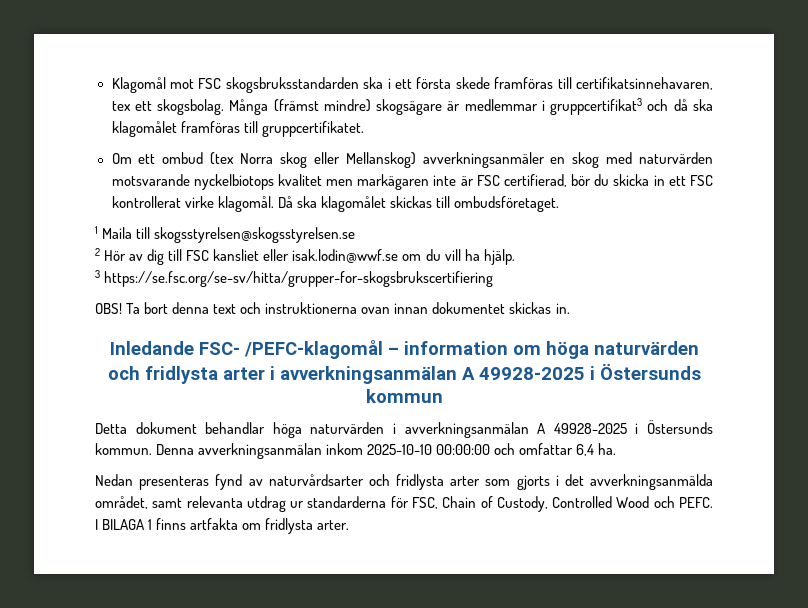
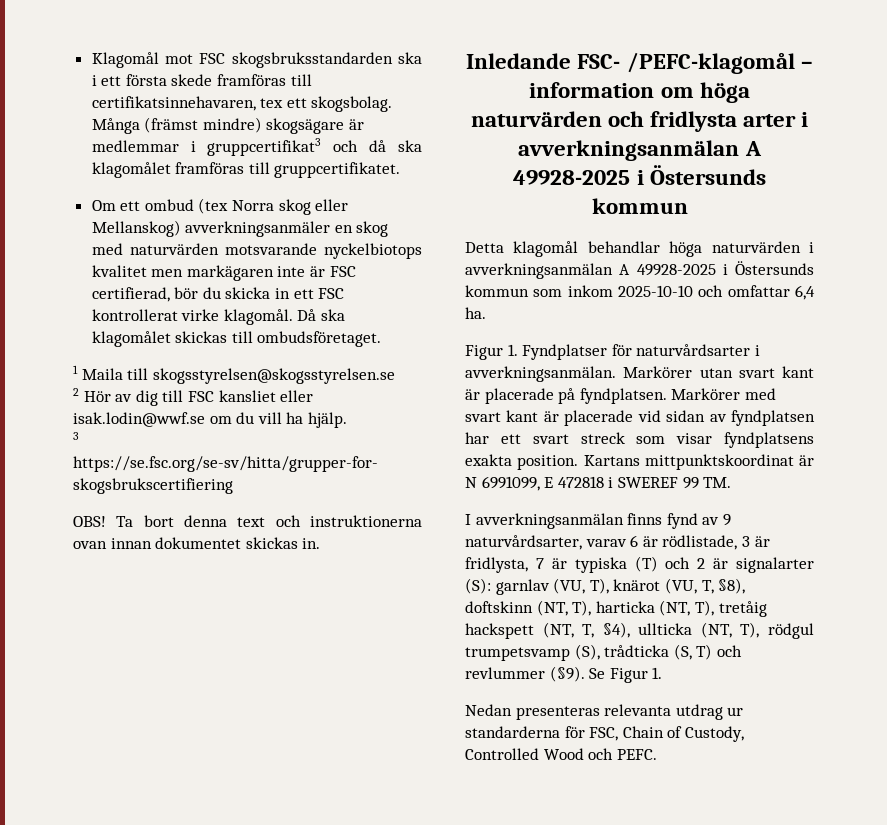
[135,422,197,434] dokument -> [513,241,579,257] klagomål
[95,443,323,459] kommun. Denna avverkningsanmälan -> [465,285,563,297] kommun som
[436,444,491,455] 00:00:00 -> (693, 291) none
[95,474,714,490] [95,496,183,509] Nedan presenteras fynd av naturvårdsarter och fridlysta arter som gjorts i det avverkningsanmälda området, samt -> [465,344,760,360] [465,366,814,382] [465,388,776,404] [465,410,815,426] [465,432,814,448] [465,454,814,470] [465,476,732,491] [465,513,731,529] [465,535,770,550] [465,556,814,573] [465,578,746,595] [465,600,767,617] [465,622,814,639] [465,644,742,661] [465,666,663,683] [465,704,600,720] Figur 1. Fyndplatser för naturvårdsarter i avverkningsanmälan. Markörer utan svart kant är placerade på fyndplatsen. Markörer med svart kant är placerade vid sidan av fyndplatsen har ett svart streck som visar fyndplatsens exakta position. Kartans mittpunktskoordinat är N 6991099, E 472818 i SWEREF 99 TM. // I avverkningsanmälan finns fynd av 9 naturvårdsarter, varav 6 är rödlistade, 3 är fridlysta, 7 är typiska (T) och 2 är signalarter (S): garnlav (VU, T), knärot (VU, T, §8), doftskinn (NT, T), harticka (NT, T), tretåig hackspett (NT, T, §4), ullticka (NT, T), rödgul trumpetsvamp (S), trådticka (S, T) och revlummer (§9). Se Figur 1. // Nedan presenteras
[95,518,350,534] I BILAGA 1 finns artfakta om fridlysta arter. -> (657, 754) none

